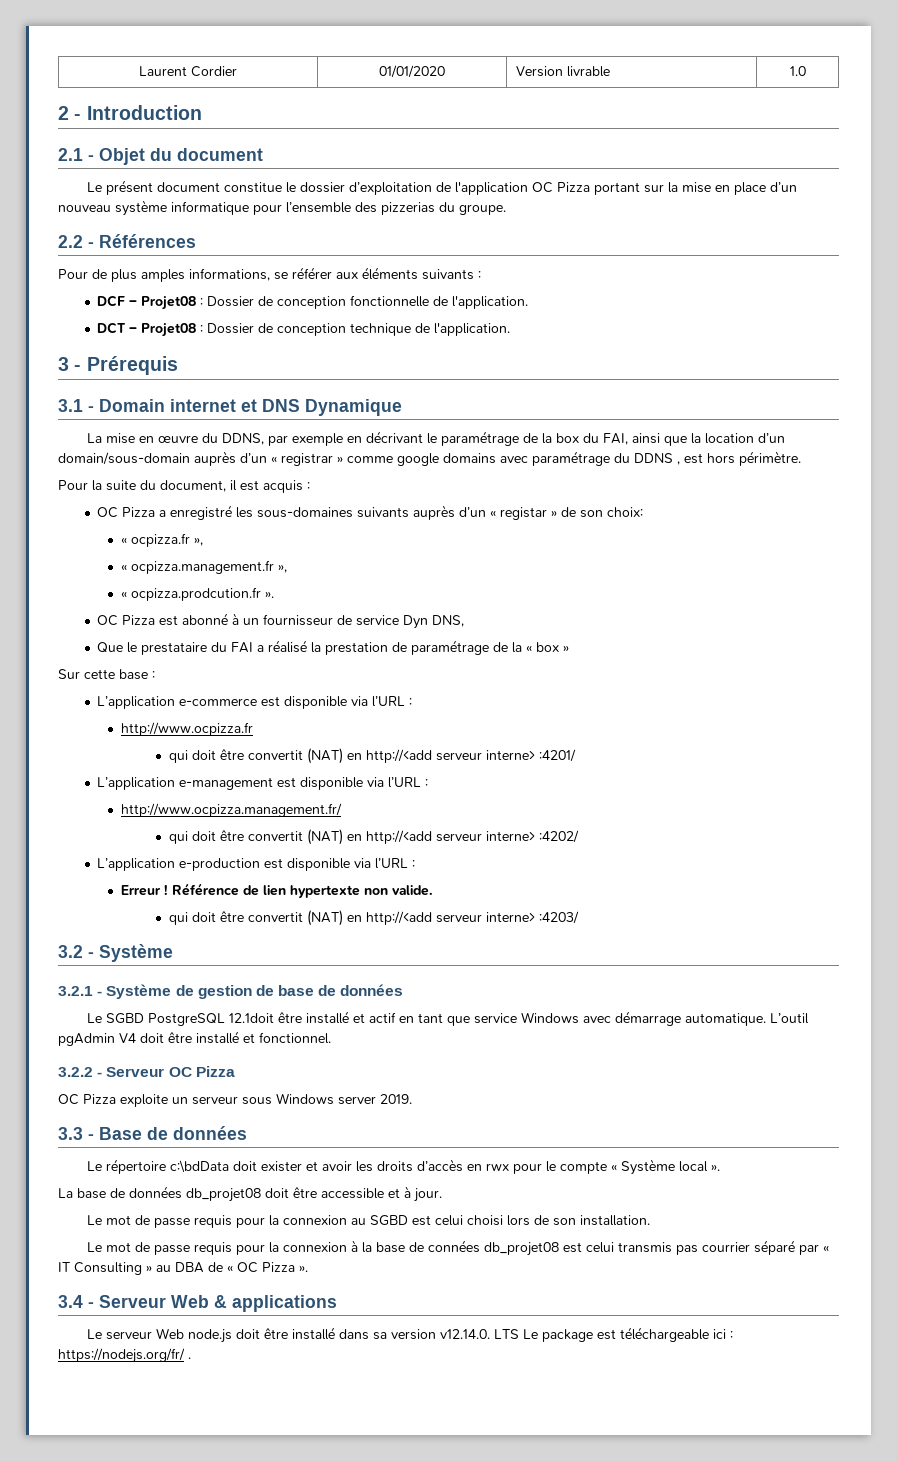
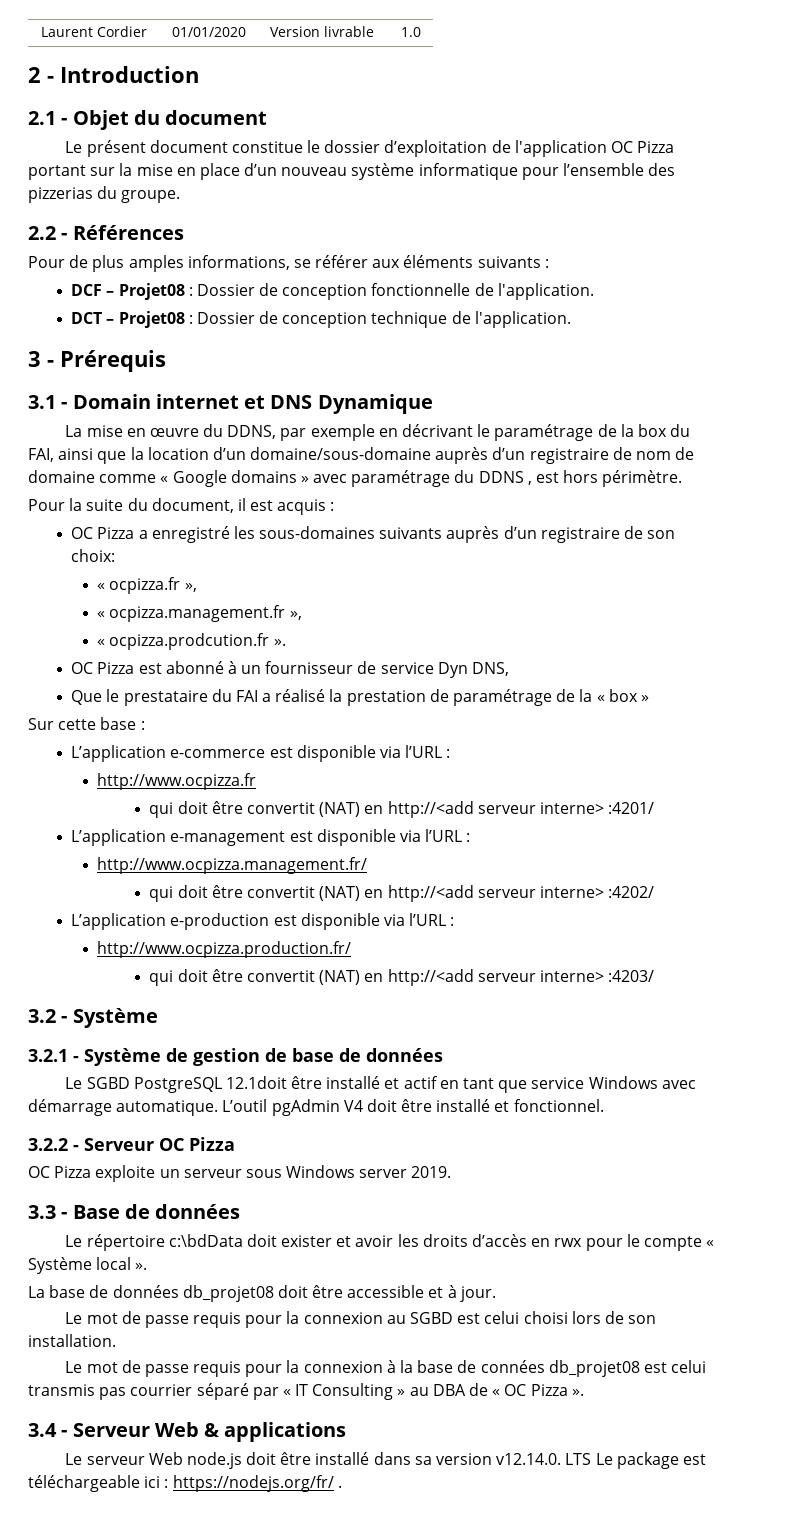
[58,451,496,466] domain/sous-domain auprès d’un « registrar » comme google domains -> [250,447,695,464] [28,470,309,487] domaine/sous-domaine auprès d’un registraire de nom de domaine comme « Google domains »
[490,507,558,520] « registar » -> [540,527,620,543] registraire
[120,883,433,898] Erreur ! Référence de lien hypertexte non valide. -> [97,941,352,958] http://www.ocpizza.production.fr/

